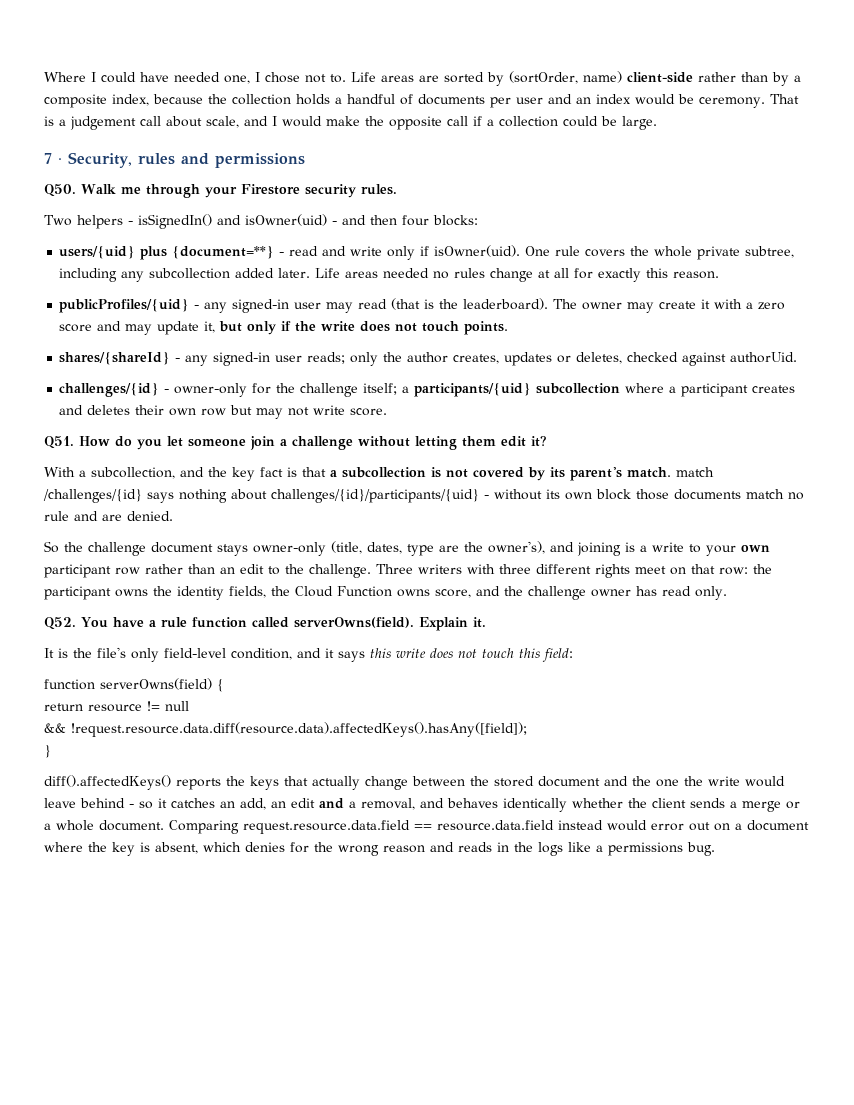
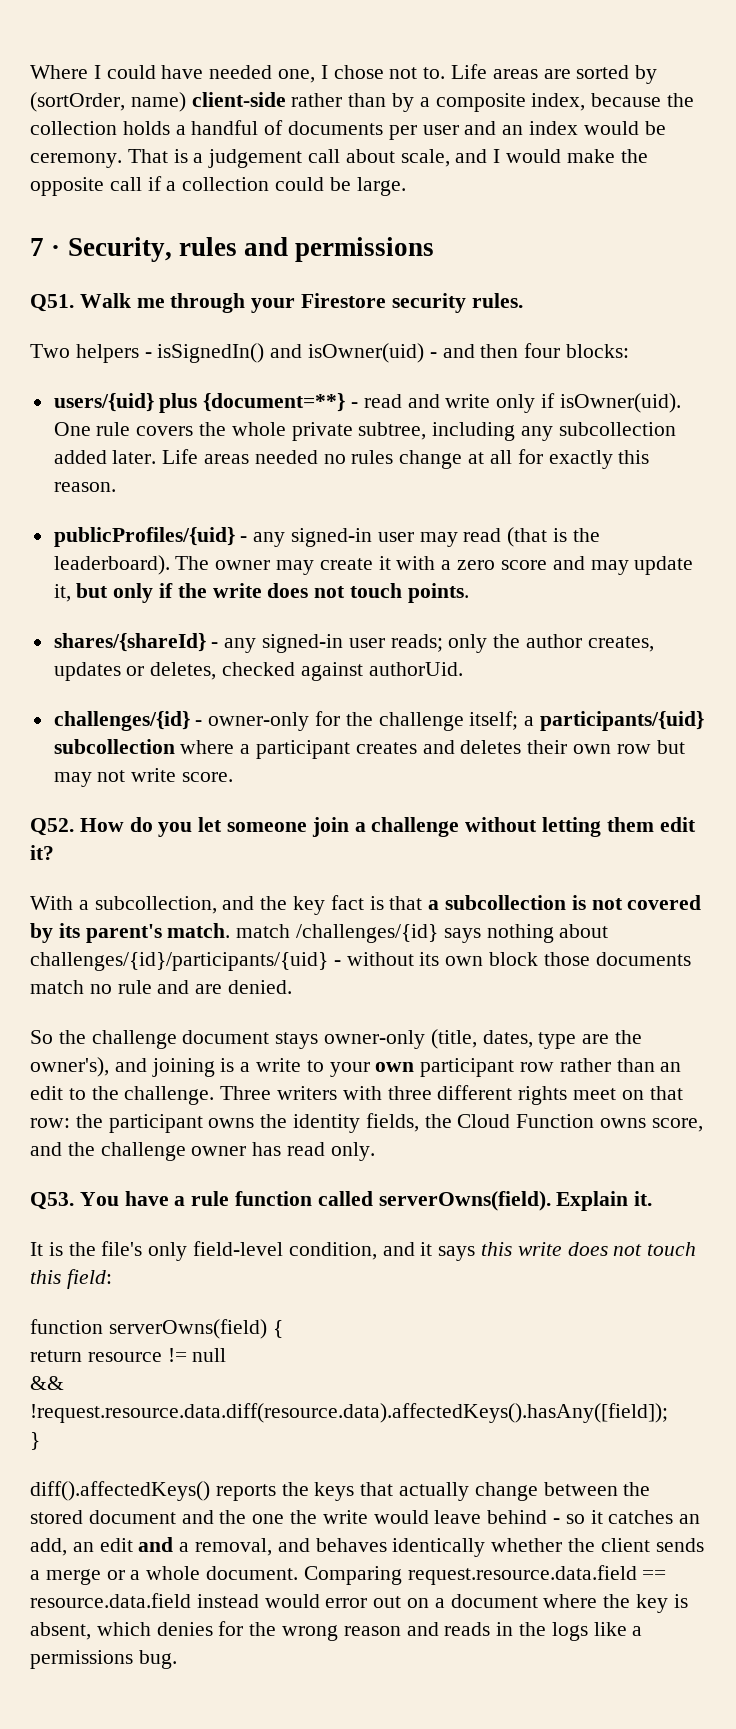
[44,184,76,197] Q50. -> [30,294,74,312] Q51.
[44,436,74,449] Q51. -> [30,818,74,836] Q52.
[44,617,76,630] Q52. -> [30,1192,74,1210] Q53.

